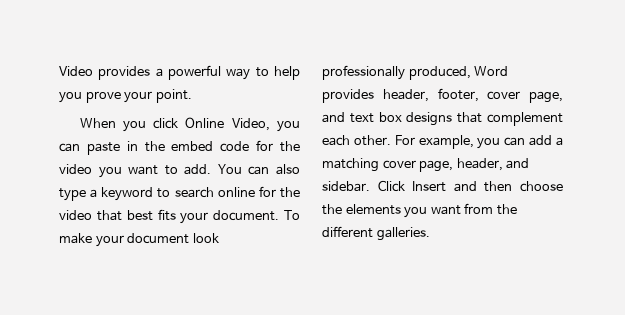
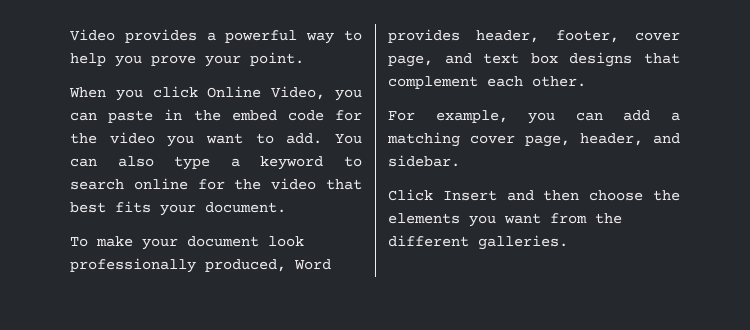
(280, 215) none -> (286, 207) //
(391, 140) none -> (586, 81) //
(370, 186) none -> (460, 161) //

